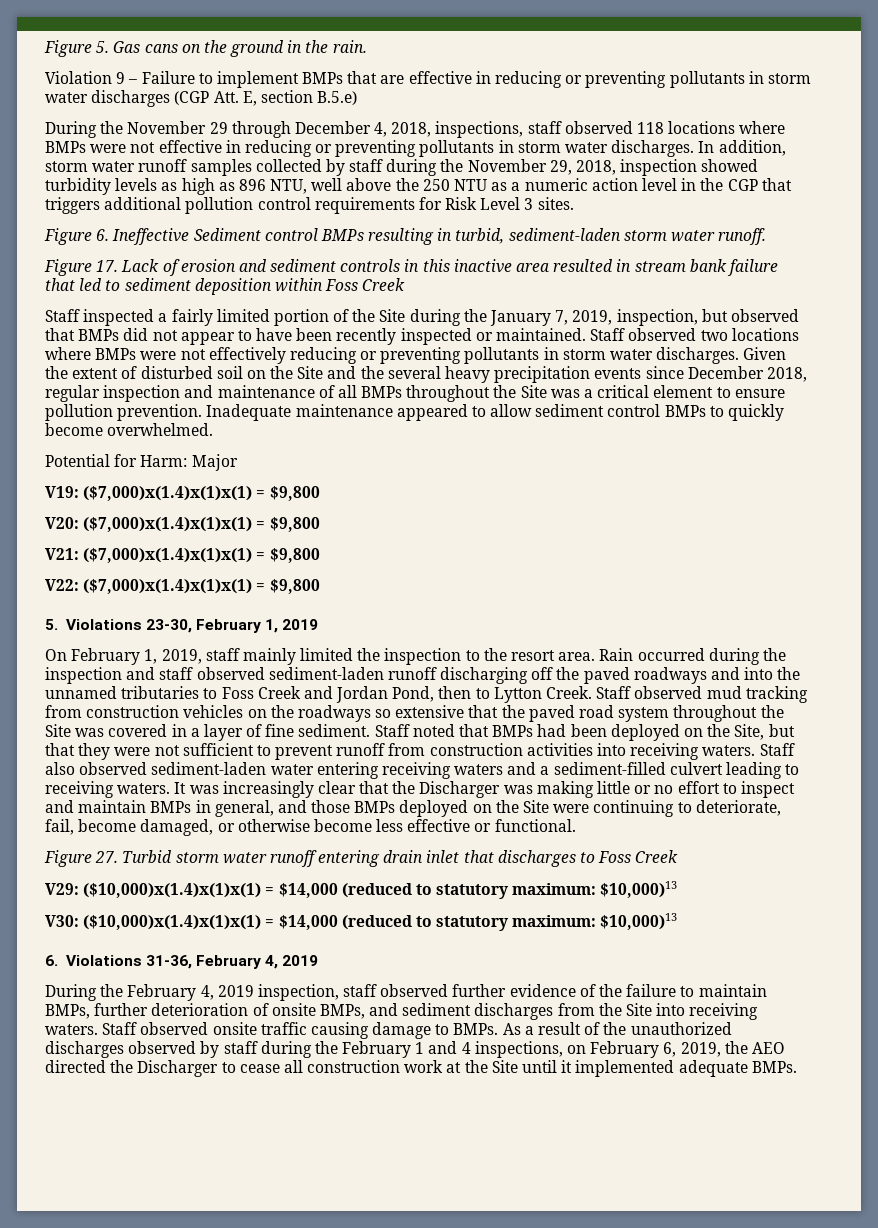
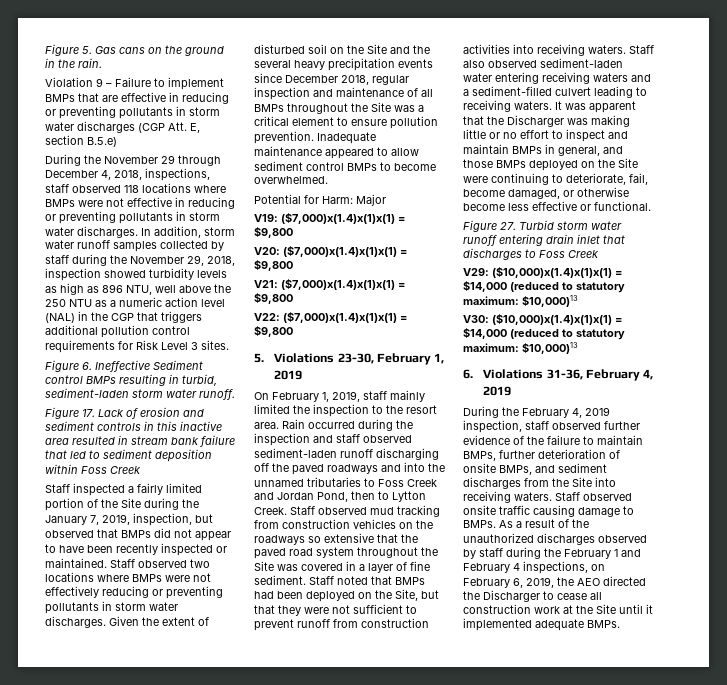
(677, 184) none -> [45,313,75,323] (NAL)
[728,404,785,421] quickly -> (391, 166) none
[222,781,356,798] increasingly clear -> [589,101,636,113] apparent
(458, 1047) none -> [463,563,510,573] February

